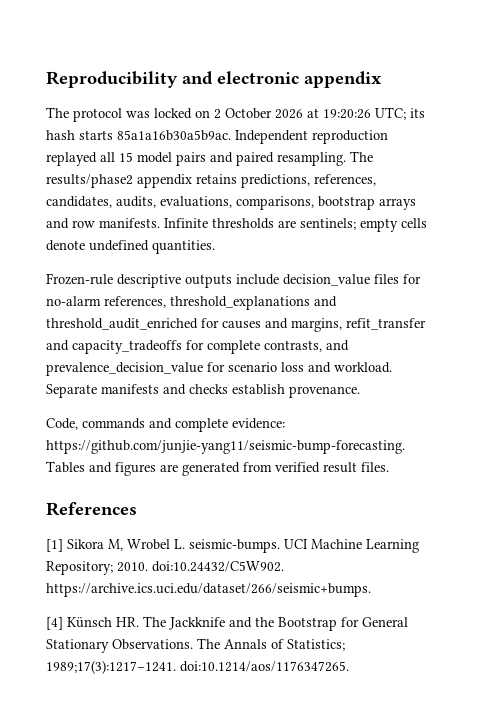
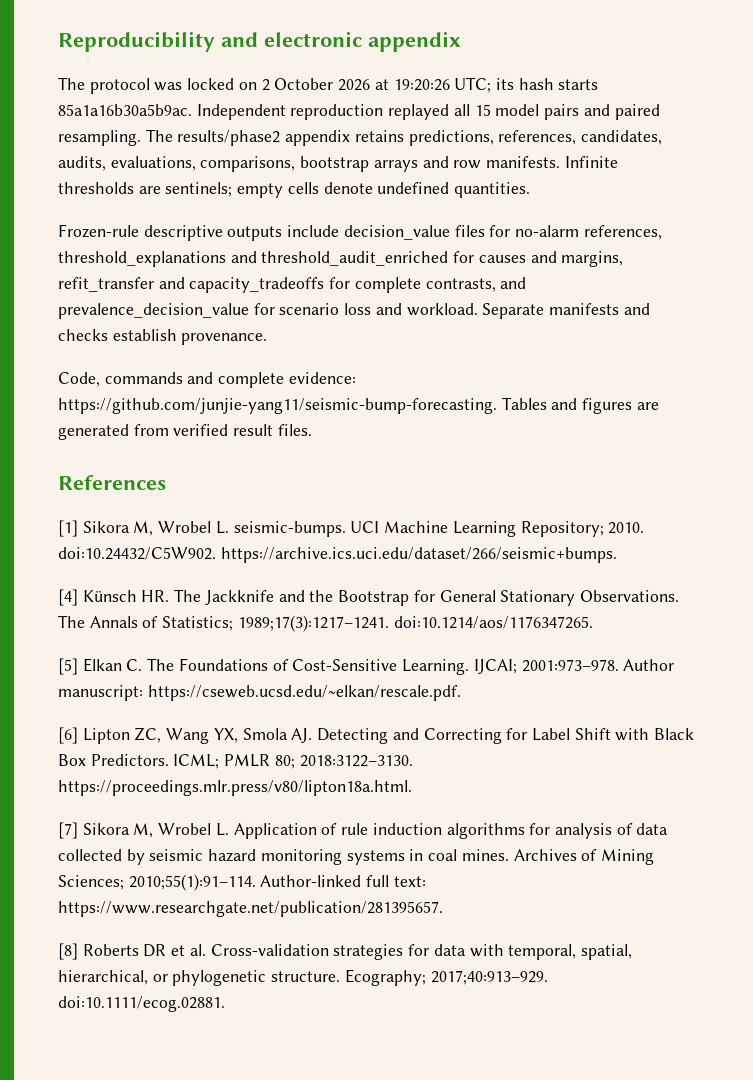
(349, 666) none -> [58,658,675,675] [58,685,461,701] [58,727,695,744] [58,754,413,769] [58,780,412,796] [58,822,669,839] [58,849,654,865] [58,874,426,891] [58,901,443,917] [58,943,632,960] [58,969,548,986] [58,996,225,1012] // [5] Elkan C. The Foundations of Cost-Sensitive Learning. IJCAI; 2001:973–978. Author manuscript: https://cseweb.ucsd.edu/~elkan/rescale.pdf. // [6] Lipton ZC, Wang YX, Smola AJ. Detecting and Correcting for Label Shift with Black Box Predictors. ICML; PMLR 80; 2018:3122–3130. https://proceedings.mlr.press/v80/lipton18a.html. // [7] Sikora M, Wrobel L. Application of rule induction algorithms for analysis of data collected by seismic hazard monitoring systems in coal mines. Archives of Mining Sciences; 2010;55(1):91–114. Author-linked full text: https://www.researchgate.net/publication/281395657. // [8] Roberts DR et al. Cross-validation strategies for data with temporal, spatial, hierarchical, or phylogenetic structure. Ecography; 2017;40:913–929. doi:10.1111/ecog.02881.

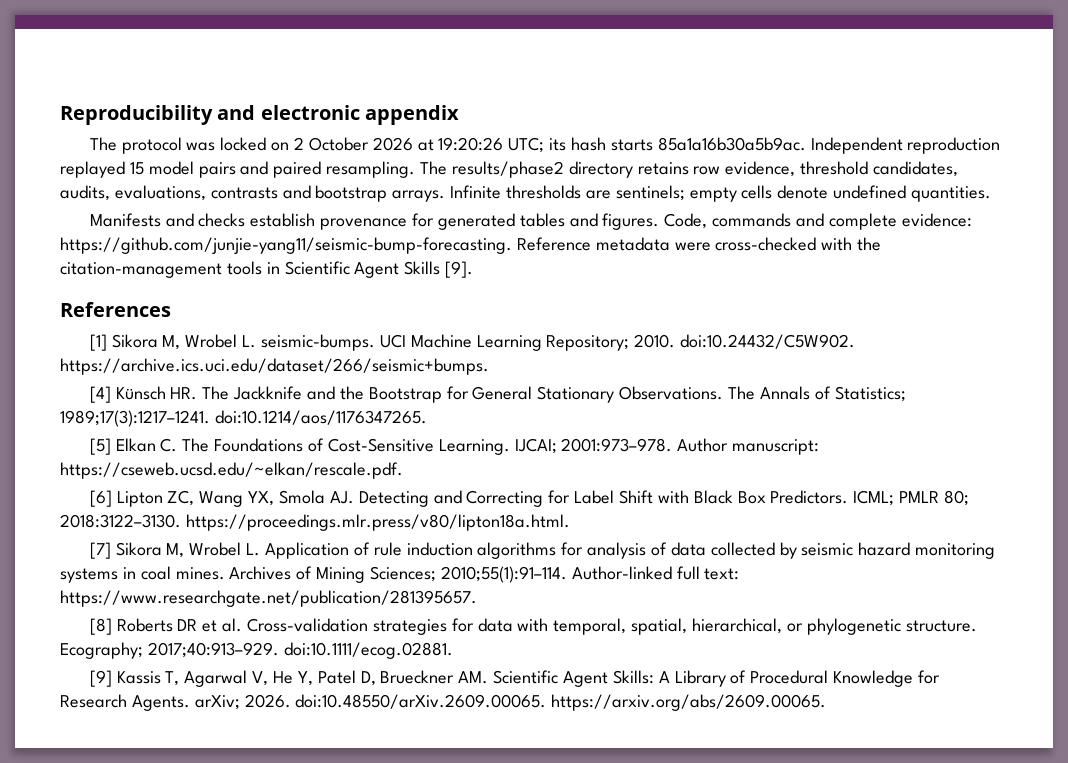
[453,104,470,116] all -> (125, 169) none
[285,130,663,146] [58,156,561,172] appendix retains predictions, references, candidates, audits, evaluations, comparisons, bootstrap arrays and row manifests. -> [568,161,959,178] [60,185,446,202] directory retains row evidence, threshold candidates, audits, evaluations, contrasts and bootstrap arrays.
[58,224,662,241] [58,251,624,267] [58,277,527,293] [58,303,650,319] [58,329,268,345] Frozen-rule descriptive outputs include decision_value files for no-alarm references, threshold_explanations and threshold_audit_enriched for causes and margins, refit_transfer and capacity_tradeoffs for complete contrasts, and prevalence_decision_value for scenario loss and workload. Separate manifests and checks establish provenance. // -> [89,213,660,230] Manifests and checks establish provenance for generated tables and figures.
[501,397,659,414] [58,424,312,440] Tables and figures are generated from verified result files. -> [516,237,882,251] [60,261,474,278] Reference metadata were cross-checked with the citation-management tools in Scientific Agent Skills [9].
(225, 1004) none -> [89,670,941,687] [60,694,827,711] // [9] Kassis T, Agarwal V, He Y, Patel D, Brueckner AM. Scientific Agent Skills: A Library of Procedural Knowledge for Research Agents. arXiv; 2026. doi:10.48550/arXiv.2609.00065. https://arxiv.org/abs/2609.00065.

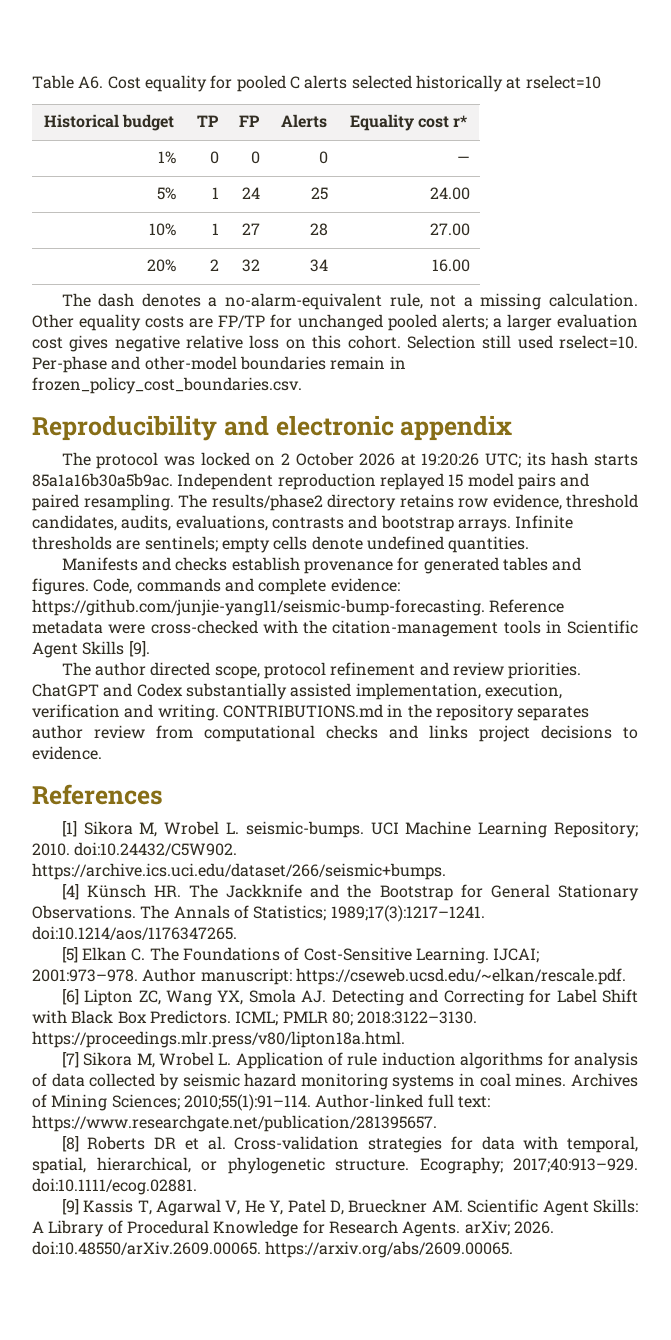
(60, 115) none -> [32,75,601,92] [43,114,175,131] [196,115,219,127] [239,115,260,127] [280,114,327,128] [349,114,468,131] [157,151,176,164] [209,151,219,164] [250,151,260,164] [318,151,328,164] [456,156,470,163] [156,187,176,200] [211,187,219,199] [241,187,260,199] [310,187,328,200] [429,187,470,200] [148,223,176,236] [211,223,219,235] [241,223,260,235] [309,223,328,236] [429,223,470,236] [146,259,176,272] [209,259,219,271] [241,259,260,272] [309,259,328,272] [431,259,470,272] [61,293,638,310] [32,314,638,331] [32,335,639,352] [32,356,406,373] [32,377,302,394] Table A6. Cost equality for pooled C alerts selected historically at rselect=10 // Historical budget | TP | FP | Alerts | Equality cost r* // 1% | 0 | 0 | 0 | — // 5% | 1 | 24 | 25 | 24.00 // 10% | 1 | 27 | 28 | 27.00 // 20% | 2 | 32 | 34 | 16.00 // The dash denotes a no-alarm-equivalent rule, not a missing calculation. Other equality costs are FP/TP for unchanged pooled alerts; a larger evaluation cost gives negative relative loss on this cohort. Selection still used rselect=10. Per-phase and other-model boundaries remain in frozen_policy_cost_boundaries.csv. //
(474, 269) none -> [61,662,582,679] [32,683,562,700] [32,704,590,721] [32,725,638,742] [32,746,102,760] // The author directed scope, protocol refinement and review priorities. ChatGPT and Codex substantially assisted implementation, execution, verification and writing. CONTRIBUTIONS.md in the repository separates author review from computational checks and links project decisions to evidence.

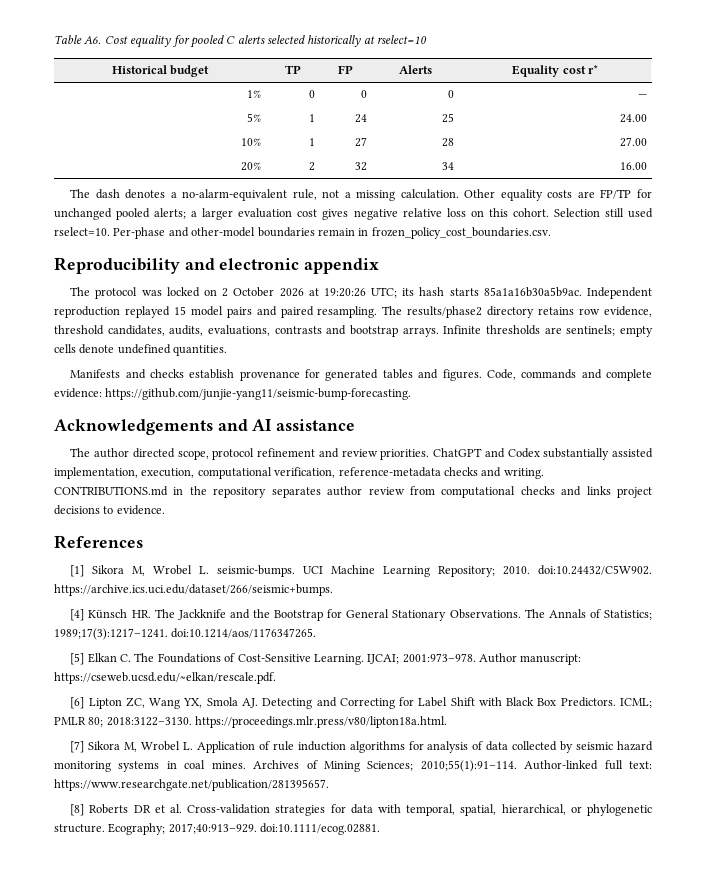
[489,599,565,613] [32,620,638,637] [32,641,150,658] Reference metadata were cross-checked with the citation-management tools in Scientific Agent Skills [9]. -> [54,419,356,435] // Acknowledgements and AI assistance
[32,704,120,718] verification -> [197,467,478,479] computational verification, reference-metadata checks
[61,1199,638,1216] [32,1220,554,1237] [32,1241,514,1258] // [9] Kassis T, Agarwal V, He Y, Patel D, Brueckner AM. Scientific Agent Skills: A Library of Procedural Knowledge for Research Agents. arXiv; 2026. doi:10.48550/arXiv.2609.00065. https://arxiv.org/abs/2609.00065. -> (381, 829) none

